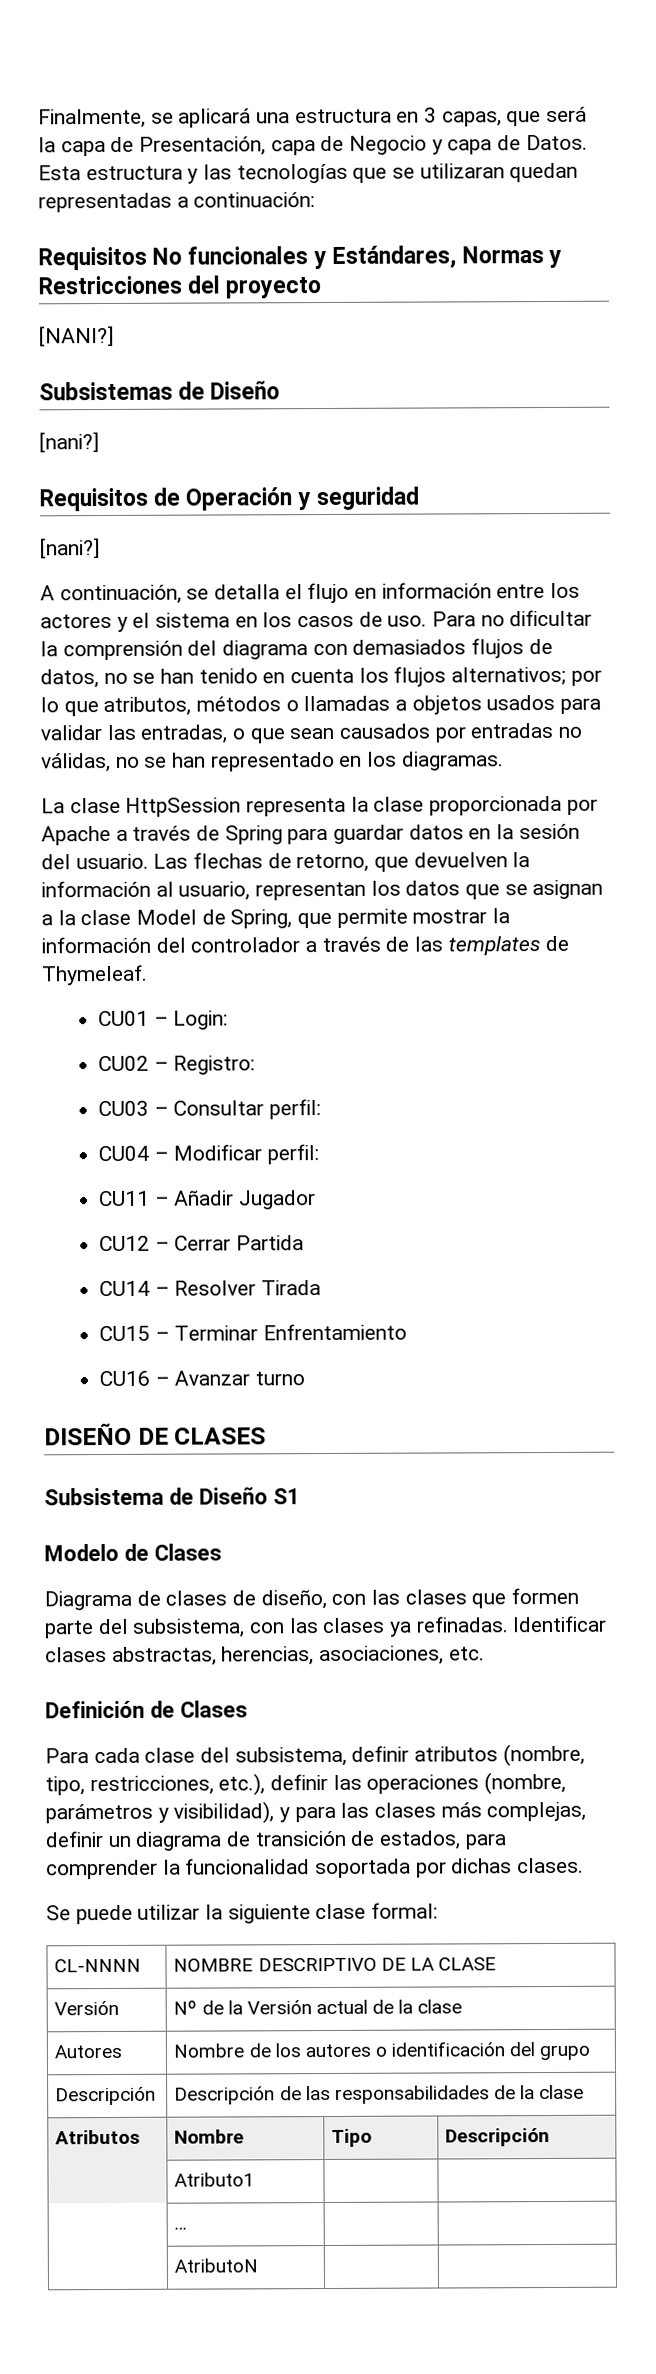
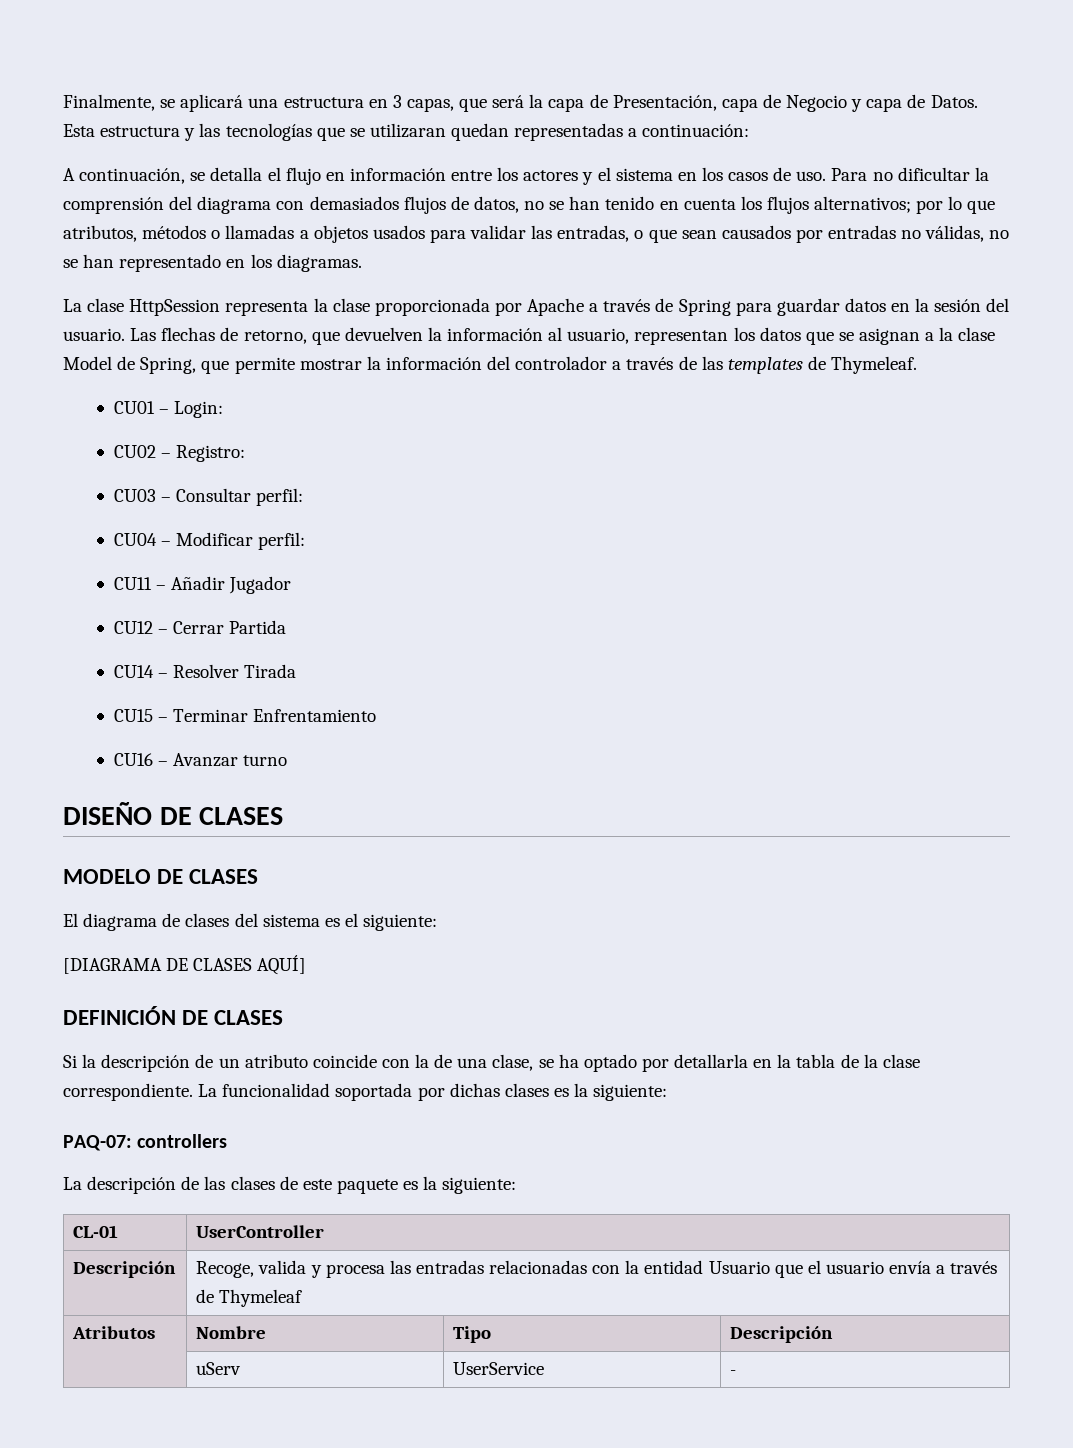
[38,245,563,271] [38,275,322,299] [39,325,114,347] [39,380,281,401] [39,432,99,453] [39,486,419,512] [40,538,100,559] // Requisitos No funcionales y Estándares, Normas y Restricciones del proyecto // [NANI?] // Subsistemas de Diseño // [nani?] // Requisitos de Operación y seguridad // [nani?] -> (750, 130) none
[44,1486,301,1506] [44,1543,222,1562] [44,1587,580,1611] [44,1615,608,1639] [45,1645,485,1666] [45,1700,248,1719] [45,1743,585,1767] [45,1771,567,1796] [45,1801,587,1824] [45,1830,507,1851] [46,1857,585,1880] [46,1902,439,1925] [54,1958,142,1973] [173,1957,496,1972] [54,2000,120,2016] [173,1999,463,2015] [54,2044,123,2059] [173,2041,591,2061] [55,2086,157,2106] [174,2084,585,2105] Subsistema de Diseño S1 // Modelo de Clases // Diagrama de clases de diseño, con las clases que formen parte del subsistema, con las clases ya refinadas. Identificar clases abstractas, herencias, asociaciones, etc. // Definición de Clases // Para cada clase del subsistema, definir atributos (nombre, tipo, restricciones, etc.), definir las operaciones (nombre, parámetros y visibilidad), y para las clases más complejas, definir un diagrama de transición de estados, para comprender la funcionalidad soportada por dichas clases. // Se puede utilizar la siguiente clase formal: // CL-NNNN | NOMBRE DESCRIPTIVO DE LA CLASE // Versión | Nº de la Versión actual de la clase // Autores | Nombre de los autores o identificación del grupo // Descripción | Descripción de las responsabilidades de la clase -> [63,869,259,884] [63,913,438,931] [63,955,307,975] [63,1006,284,1025] [63,1054,920,1072] [63,1083,668,1101] [63,1134,228,1151] [63,1176,517,1194] [73,1225,119,1238] [196,1225,325,1238] [73,1261,177,1278] [196,1260,998,1278] [196,1289,303,1307] MODELO DE CLASES // El diagrama de clases del sistema es el siguiente: // [DIAGRAMA DE CLASES AQUÍ] // DEFINICIÓN DE CLASES // Si la descripción de un atributo coincide con la de una clase, se ha optado por detallarla en la tabla de la clase correspondiente. La funcionalidad soportada por dichas clases es la siguiente: // PAQ-07: controllers // La descripción de las clases de este paquete es la siguiente: // CL-01 | UserController // Descripción | Recoge, valida y procesa las entradas relacionadas con la entidad Usuario que el usuario envía a través de Thymeleaf
[174,2172,256,2187] [174,2226,188,2230] [174,2258,259,2273] Atributo1 | | // | … | | // | AtributoN | | -> [196,1362,242,1375] [453,1362,545,1375] [730,1370,737,1375] uServ | UserService | -

